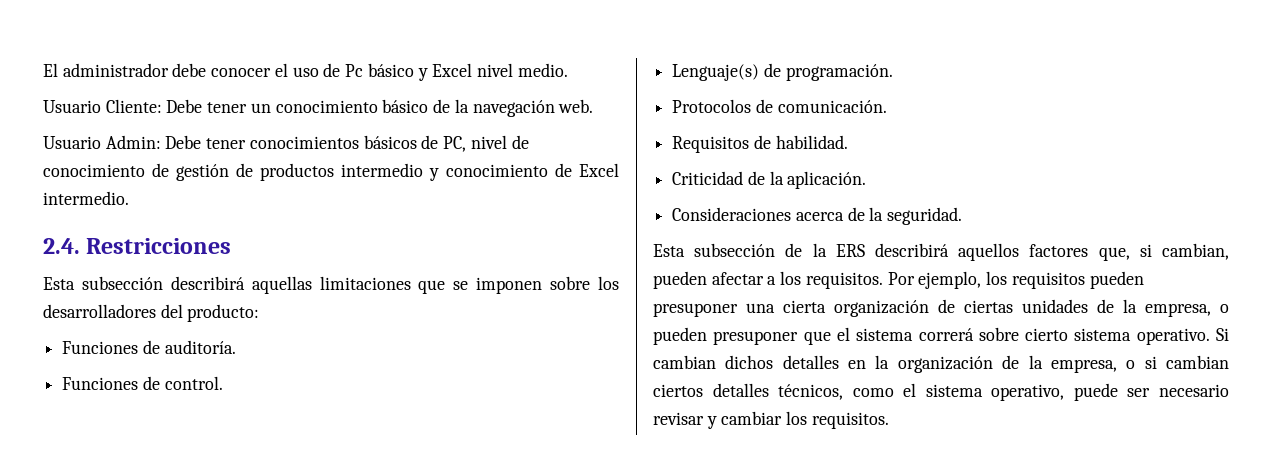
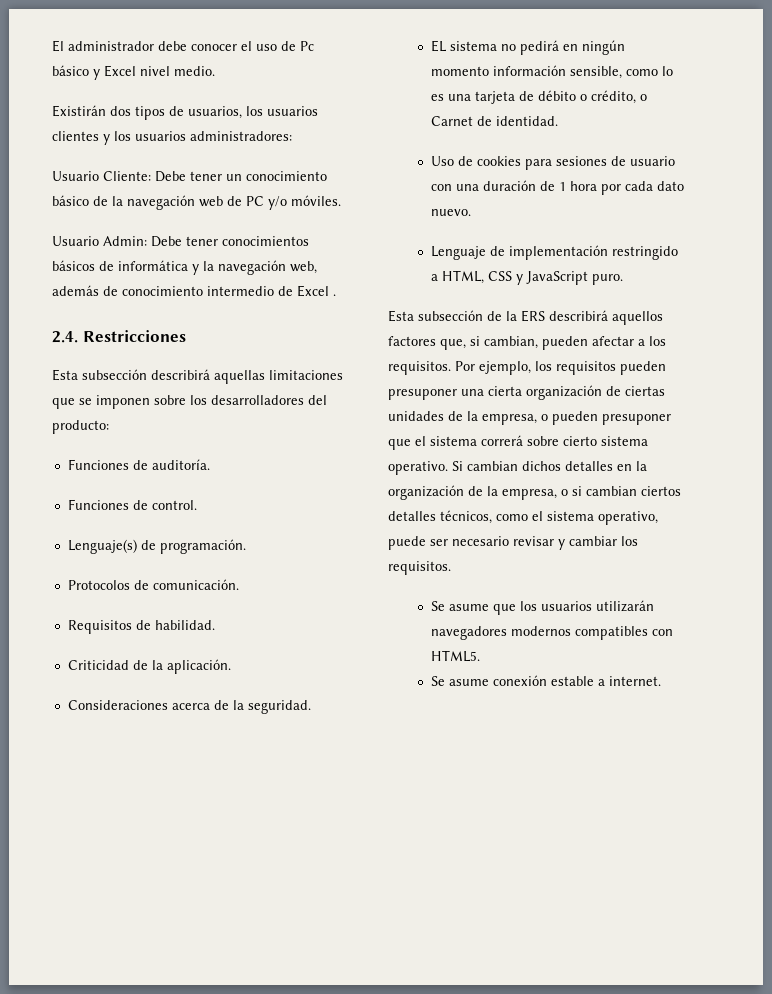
(568, 70) none -> [52,105,318,120] [52,131,292,145] // Existirán dos tipos de usuarios, los usuarios clientes y los usuarios administradores:
[558,99,594,113] web. -> [199,195,341,210] web de PC y/o móviles.
[443,135,529,152] [43,163,548,181] PC, nivel de conocimiento de gestión de productos intermedio y conocimiento -> [118,260,317,275] [52,285,274,296] informática y la navegación web, además de conocimiento intermedio
[43,191,129,205] intermedio. -> [333,294,336,296] .
(963, 216) none -> [431,40,626,55] [431,65,674,79] [431,90,648,104] [431,116,559,126] [431,156,676,170] [431,180,685,195] [431,209,472,216] [431,245,679,260] [431,270,624,285] // EL sistema no pedirá en ningún momento información sensible, como lo es una tarjeta de débito o crédito, o Carnet de identidad. // Uso de cookies para sesiones de usuario con una duración de 1 hora por cada dato nuevo. // Lenguaje de implementación restringido a HTML, CSS y JavaScript puro.
(889, 420) none -> [431,600,655,615] [431,626,674,640] [431,650,481,662] [431,675,662,686] // Se asume que los usuarios utilizarán navegadores modernos compatibles con HTML5. // Se asume conexión estable a internet.

